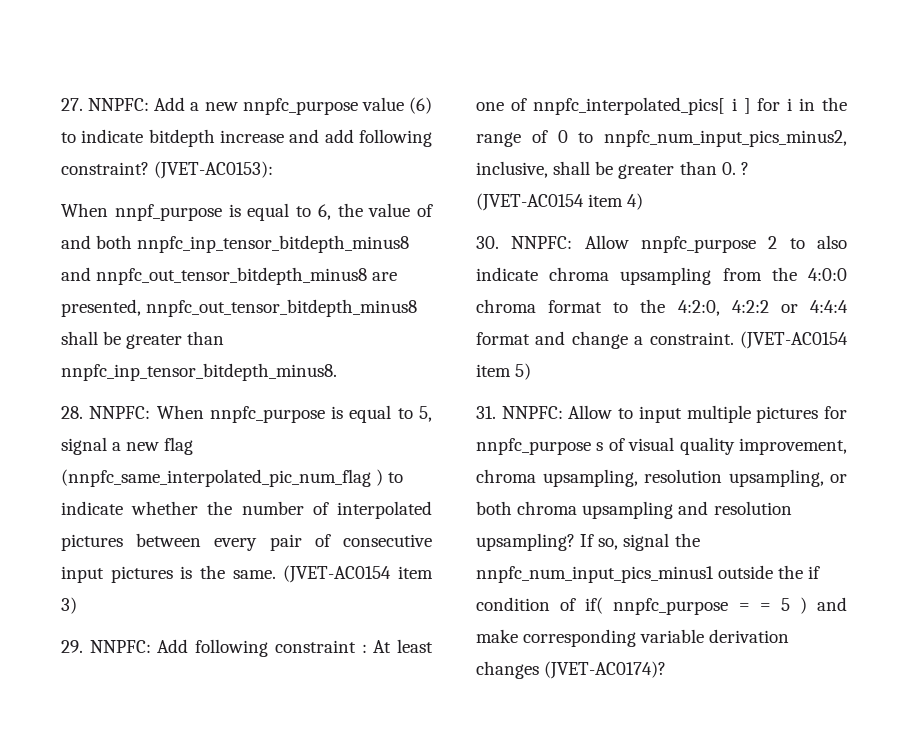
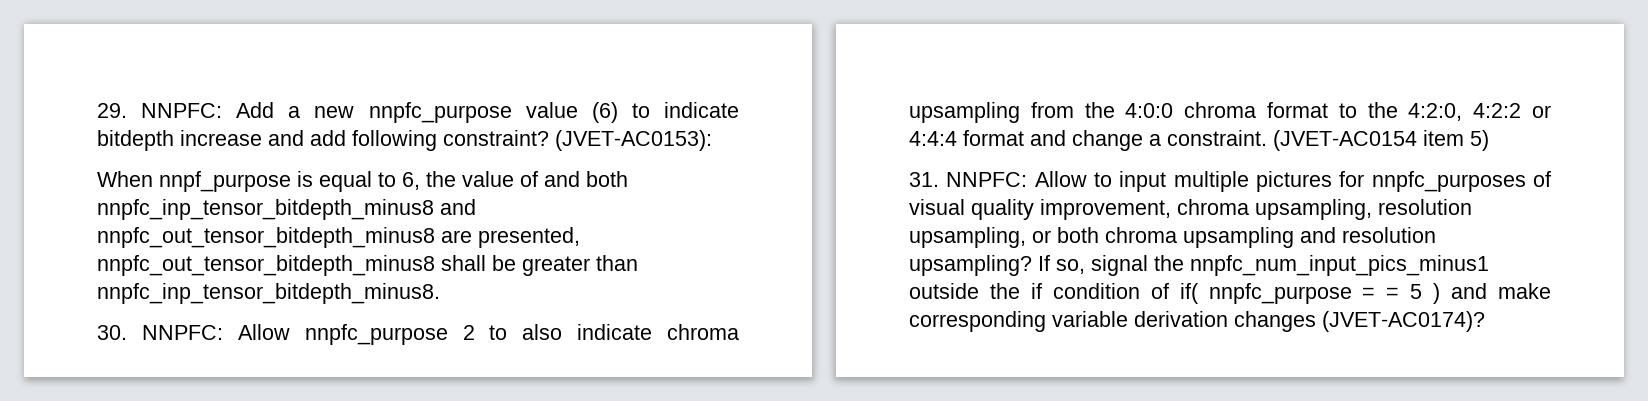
[61,98,83,111] 27. -> [97,103,127,118] 29.
[61,405,432,423] [61,437,194,455] [61,469,404,487] [61,501,433,519] [61,533,433,551] [61,565,434,583] [61,597,77,614] [61,639,434,657] [476,97,847,115] [476,130,847,147] [476,161,749,179] [476,193,644,211] // 28. NNPFC: When nnpfc_purpose is equal to 5, signal a new flag (nnpfc_same_interpolated_pic_num_flag ) to indicate whether the number of interpolated pictures between every pair of consecutive input pictures is the same. (JVET-AC0154 item 3) // 29. NNPFC: Add following constraint : At least one of nnpfc_interpolated_pics[ i ] for i in the range of 0 to nnpfc_num_input_pics_minus2, inclusive, shall be greater than 0. ? (JVET-AC0154 item 4) -> (440, 293) none
[476,438,604,455] nnpfc_purpose s -> [1371,171,1526,192] nnpfc_purposes

